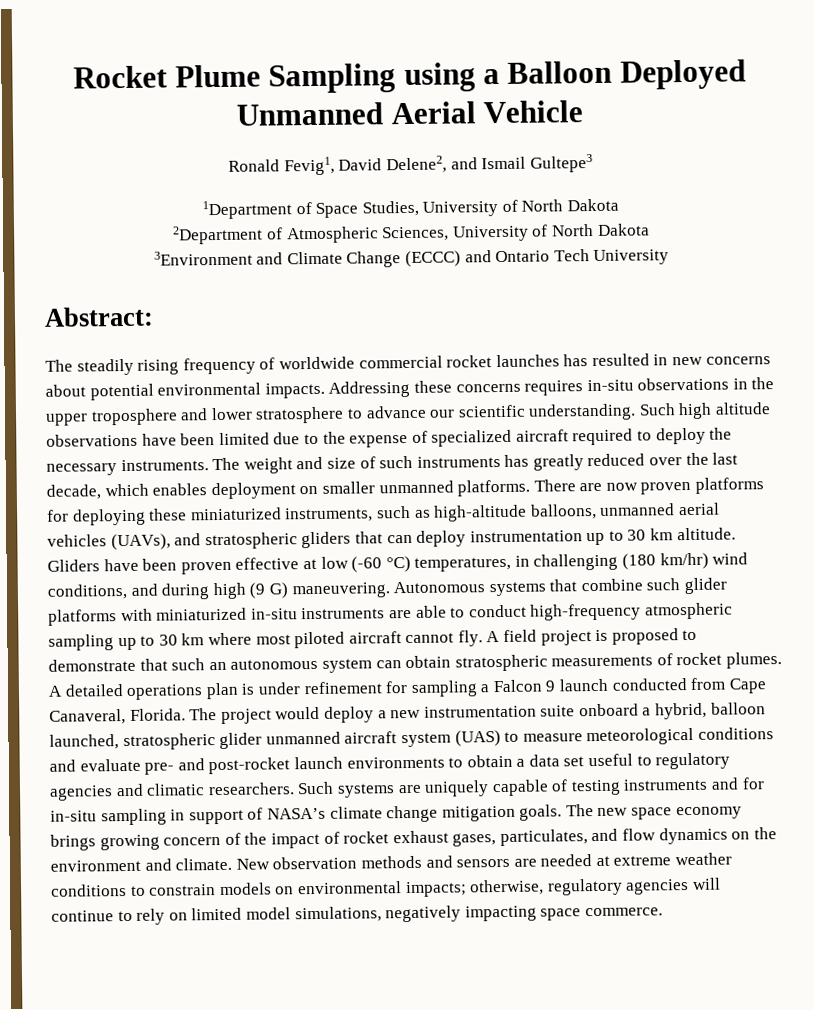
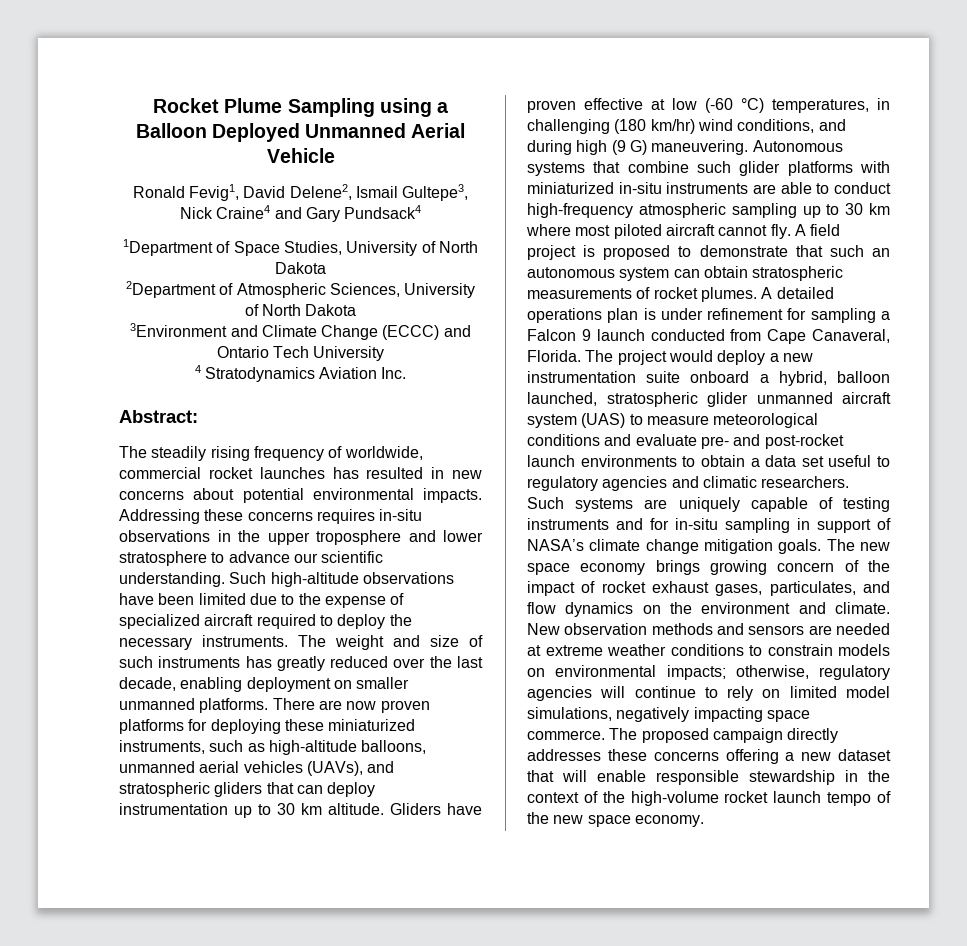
[450,154,593,173] and Ismail Gultepe3 -> [355,184,469,201] [179,205,422,222] Ismail Gultepe3, Nick Craine4 and Gary Pundsack4
(670, 257) none -> [194,365,407,382] // 4 Stratodynamics Aviation Inc.
[278,356,355,370] worldwide -> [344,446,423,460] worldwide,
[678,402,772,420] high altitude -> [270,572,359,587] high-altitude
[104,483,208,497] which enables -> [180,677,243,692] enabling
[142,558,178,571] been -> (482, 809) none
(663, 912) none -> [609,728,839,743] [527,749,891,764] [527,770,890,785] [527,791,891,806] [527,812,704,827] The proposed campaign directly addresses these concerns offering a new dataset that will enable responsible stewardship in the context of the high-volume rocket launch tempo of the new space economy.

